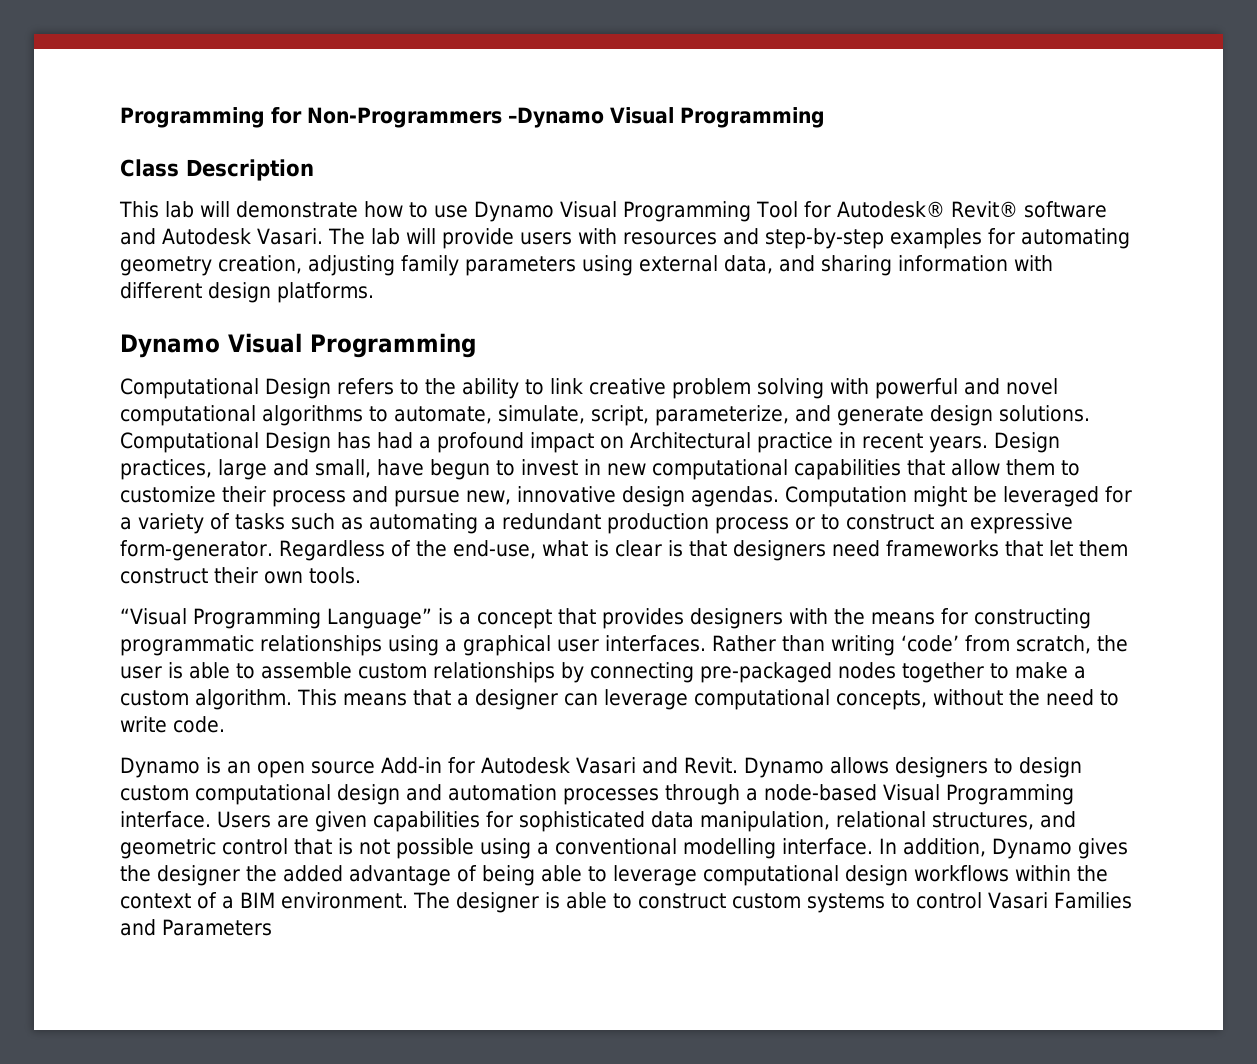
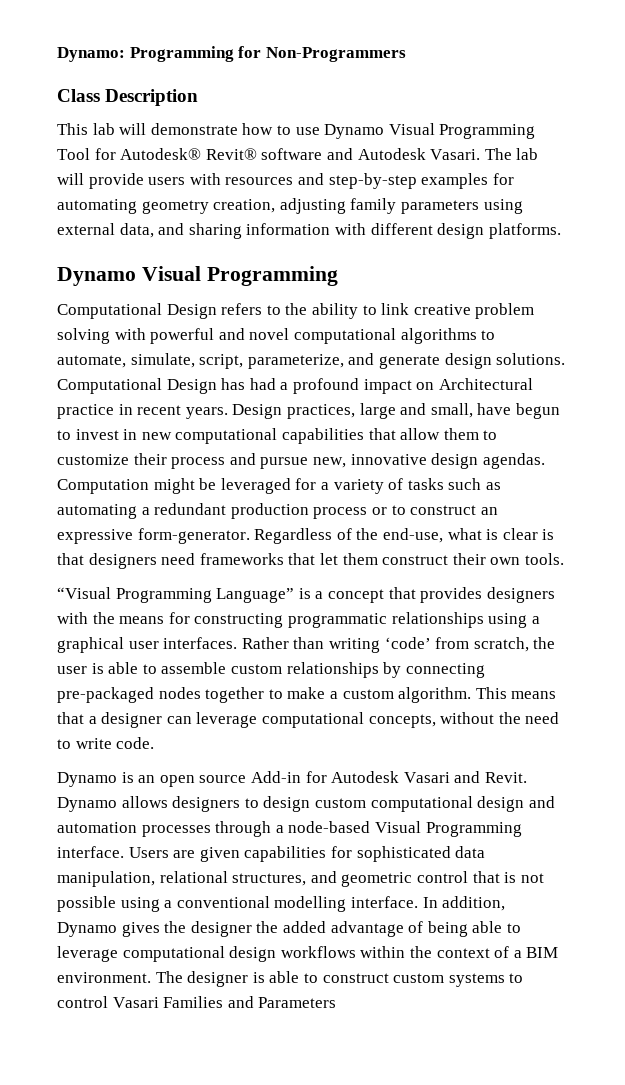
(120, 117) none -> [57,47,125,62] Dynamo:
[508,107,825,128] –Dynamo Visual Programming -> (406, 54) none

